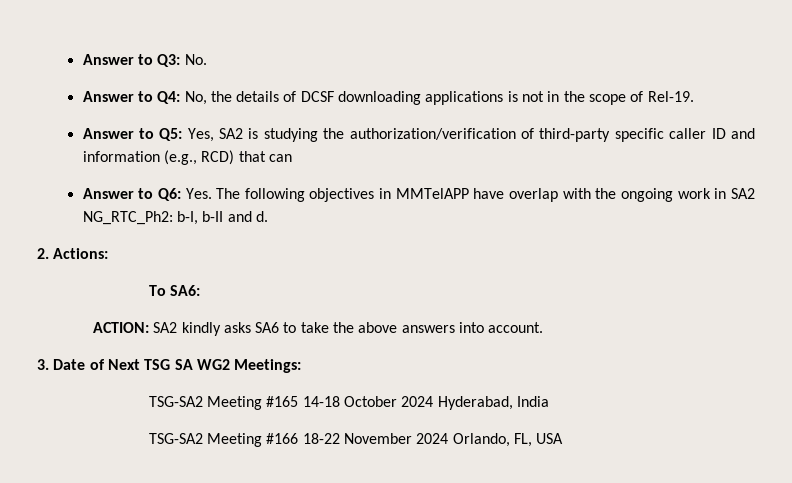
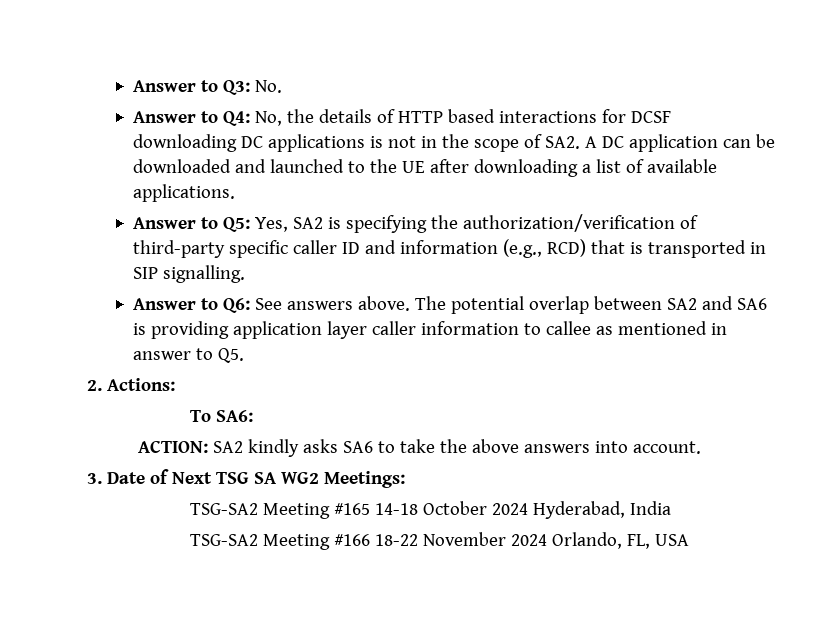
(297, 96) none -> [397,109,626,123] HTTP based interactions for
(422, 98) none -> [240,136,263,148] DC
[647,91,694,102] Rel-19. -> [544,134,775,152] [133,159,717,177] [133,184,236,202] SA2. A DC application can be downloaded and launched to the UE after downloading a list of available applications.
[263,128,318,142] studying -> [345,215,427,233] specifying
[268,154,292,162] [82,188,755,202] [82,211,268,225] can // Answer to Q6: Yes. The following objectives in MMTelAPP have overlap with the ongoing work in SA2 NG_RTC_Ph2: b-I, b-II and d. -> [629,240,766,258] [133,265,245,283] [133,296,767,314] [133,321,727,339] [133,348,244,363] is transported in SIP signalling. // Answer to Q6: See answers above. The potential overlap between SA2 and SA6 is providing application layer caller information to callee as mentioned in answer to Q5.

